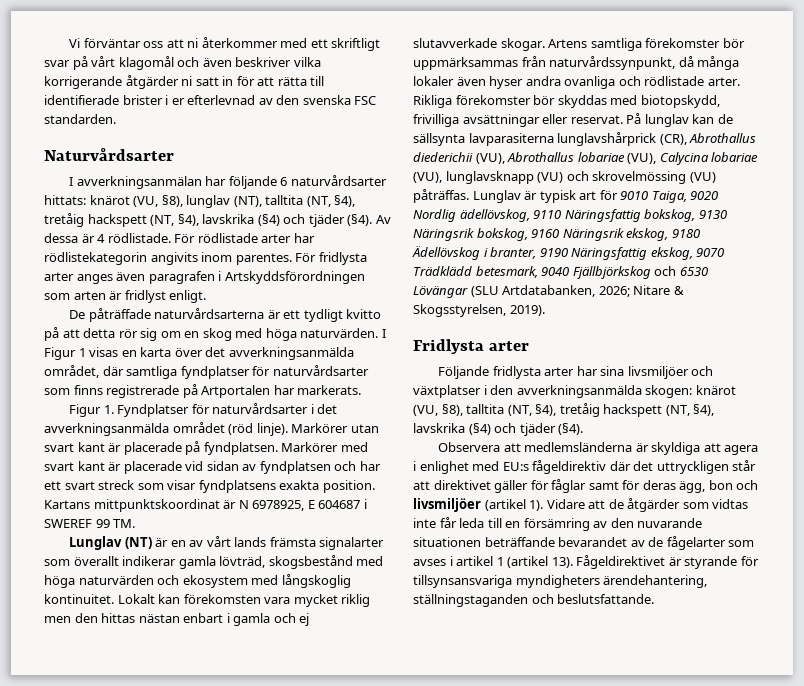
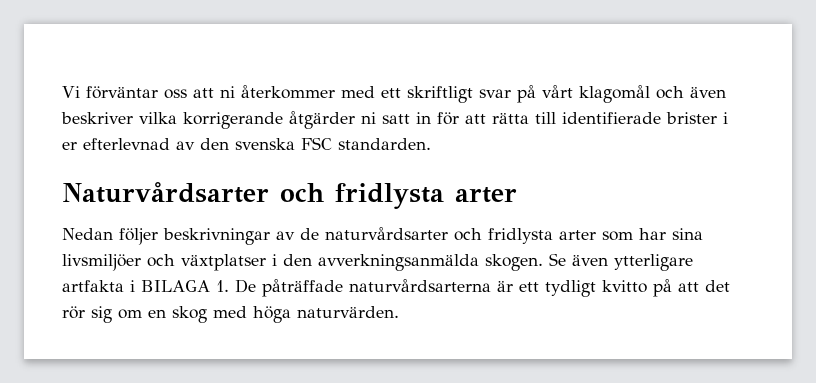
[69,175,387,189] [44,195,356,208] [44,213,391,227] [44,233,315,243] [44,252,367,265] [44,271,365,284] [44,290,207,303] // I avverkningsanmälan har följande 6 naturvårdsarter hittats: knärot (VU, §8), lunglav (NT), talltita (NT, §4), tretåig hackspett (NT, §4), lavskrika (§4) och tjäder (§4). Av dessa är 4 rödlistade. För rödlistade arter har rödlistekategorin angivits inom parentes. För fridlysta arter anges även paragrafen i Artskyddsförordningen som arten är fridlyst enligt. // -> [280,183,517,209] [62,227,703,245] [62,253,693,271] [62,280,229,292] och fridlysta arter // Nedan följer beskrivningar av de naturvårdsarter och fridlysta arter som har sina livsmiljöer och växtplatser i den avverkningsanmälda skogen. Se även ytterligare artfakta i BILAGA 1.
[83,328,116,338] detta -> [705,280,730,292] det
[381,329,386,338] [44,347,354,360] [44,365,369,379] [44,384,362,398] [69,403,338,417] [44,422,379,436] [44,441,368,455] [44,461,381,474] [44,480,375,493] [44,499,367,512] [44,519,136,528] [69,536,385,550] [44,555,384,569] [44,574,351,588] [44,594,371,607] [44,613,310,626] [413,38,745,51] [413,56,740,70] [413,76,740,89] [413,95,720,108] [413,113,733,127] [413,132,757,146] [413,152,759,165] [413,171,716,184] [413,189,719,203] [413,209,727,222] [413,228,700,241] [412,246,725,260] [413,266,708,279] [413,285,684,298] [413,304,545,317] [413,339,530,354] [438,366,714,379] [413,385,736,398] [413,403,715,417] [413,423,584,436] [438,442,759,455] [413,460,757,474] [413,479,759,493] [413,498,749,512] [413,517,703,531] [413,536,755,550] [413,555,759,569] [413,575,708,588] [413,594,655,607] I Figur 1 visas en karta över det avverkningsanmälda området, där samtliga fyndplatser för naturvårdsarter som finns registrerade på Artportalen har markerats. // Figur 1. Fyndplatser för naturvårdsarter i det avverkningsanmälda området (röd linje). Markörer utan svart kant är placerade på fyndplatsen. Markörer med svart kant är placerade vid sidan av fyndplatsen och har ett svart streck som visar fyndplatsens exakta position. Kartans mittpunktskoordinat är N 6978925, E 604687 i SWEREF 99 TM. // Lunglav (NT) är en av vårt lands främsta signalarter som överallt indikerar gamla lövträd, skogsbestånd med höga naturvärden och ekosystem med långskoglig kontinuitet. Lokalt kan förekomsten vara mycket riklig men den hittas nästan enbart i gamla och ej slutavverkade skogar. Artens samtliga förekomster bör uppmärksammas från naturvårdssynpunkt, då många lokaler även hyser andra ovanliga och rödlistade arter. Rikliga förekomster bör skyddas med biotopskydd, frivilliga avsättningar eller reservat. På lunglav kan de sällsynta lavparasiterna lunglavshårprick (CR), Abrothallus diederichii (VU), Abrothallus lobariae (VU), Calycina lobariae (VU), lunglavsknapp (VU) och skrovelmössing (VU) påträffas. Lunglav är typisk art för 9010 Taiga, 9020 Nordlig ädellövskog, 9110 Näringsfattig bokskog, 9130 Näringsrik bokskog, 9160 Näringsrik ekskog, 9180 Ädellövskog i branter, 9190 Näringsfattig ekskog, 9070 Trädklädd betesmark, 9040 Fjällbjörkskog och 6530 Lövängar (SLU Artdatabanken, 2026; Nitare & Skogsstyrelsen, 2019). // Fridlysta arter // Följande fridlysta arter har sina livsmiljöer och växtplatser i den avverkningsanmälda skogen: knärot (VU, §8), talltita (NT, §4), tretåig hackspett (NT, §4), lavskrika (§4) och tjäder (§4). // Observera att medlemsländerna är skyldiga att agera i enlighet med EU:s fågeldirektiv där det uttryckligen står att direktivet gäller för fåglar samt för deras ägg, bon och livsmiljöer (artikel 1). Vidare att de åtgärder som vidtas inte får leda till en försämring av den nuvarande situationen beträffande bevarandet av de fågelarter som avses i artikel 1 (artikel 13). Fågeldirektivet är styrande för tillsynsansvariga myndigheters ärendehantering, ställningstaganden och beslutsfattande. -> (399, 312) none

